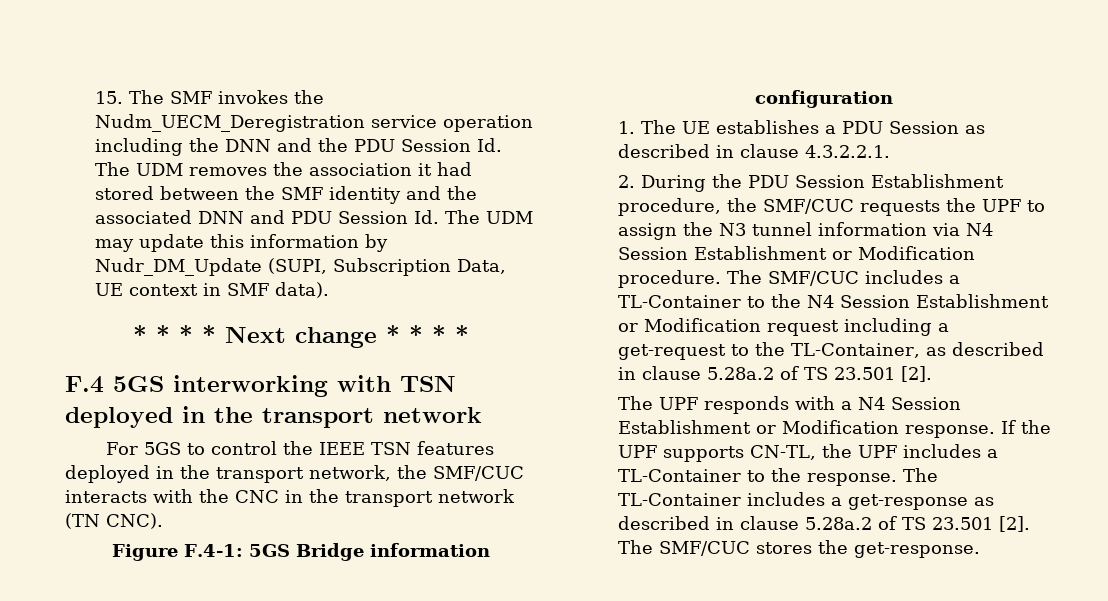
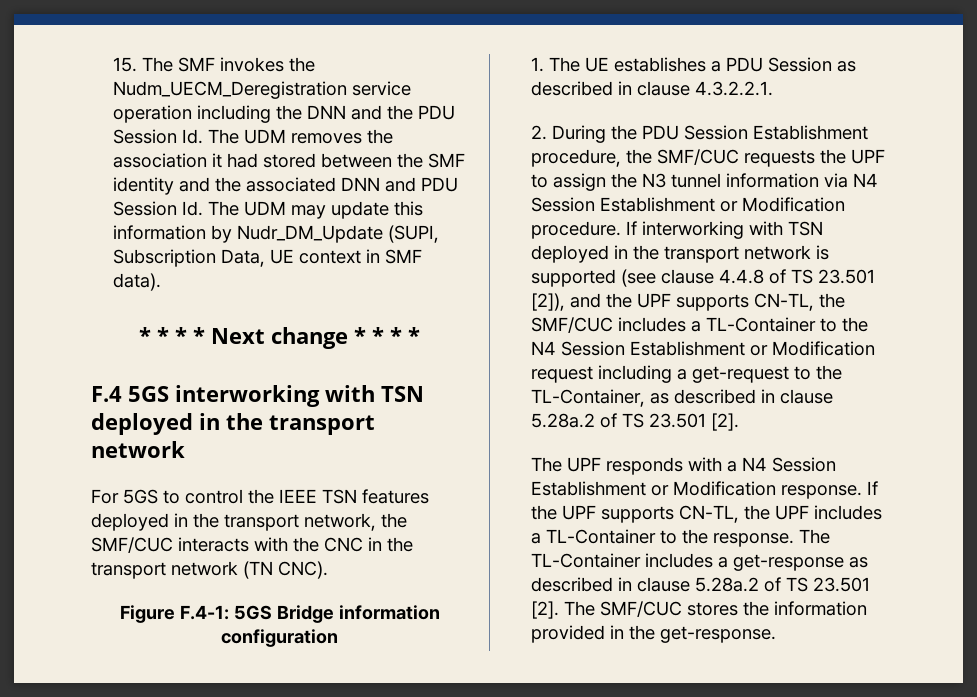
[726,270,762,284] The -> [626,221,824,239] [531,245,830,263] [531,269,876,287] [531,293,846,311] If interworking with TSN deployed in the transport network is supported (see clause 4.4.8 of TS 23.501 [2]), and the UPF supports CN-TL, the
(848, 547) none -> [774,601,868,616] [531,625,656,643] information provided in the

